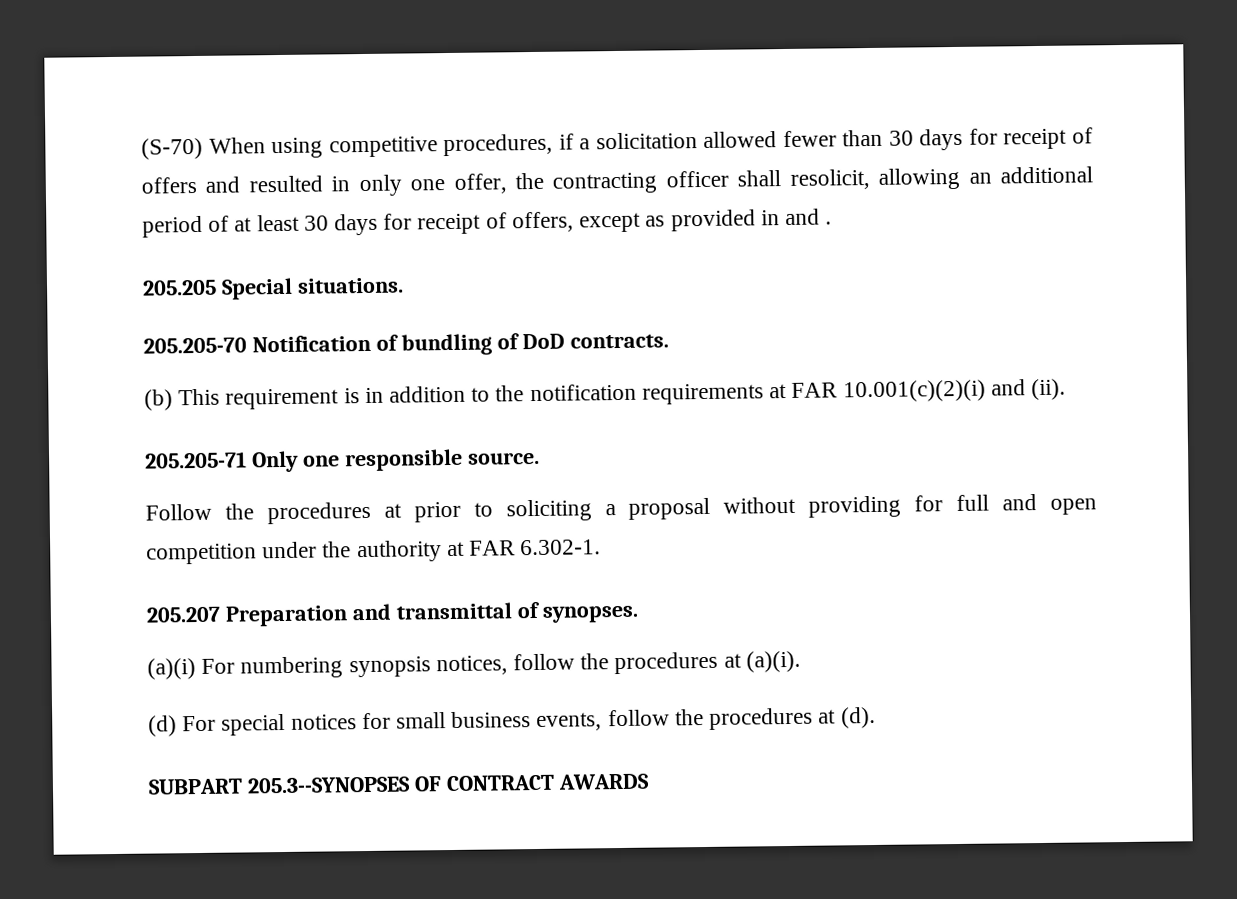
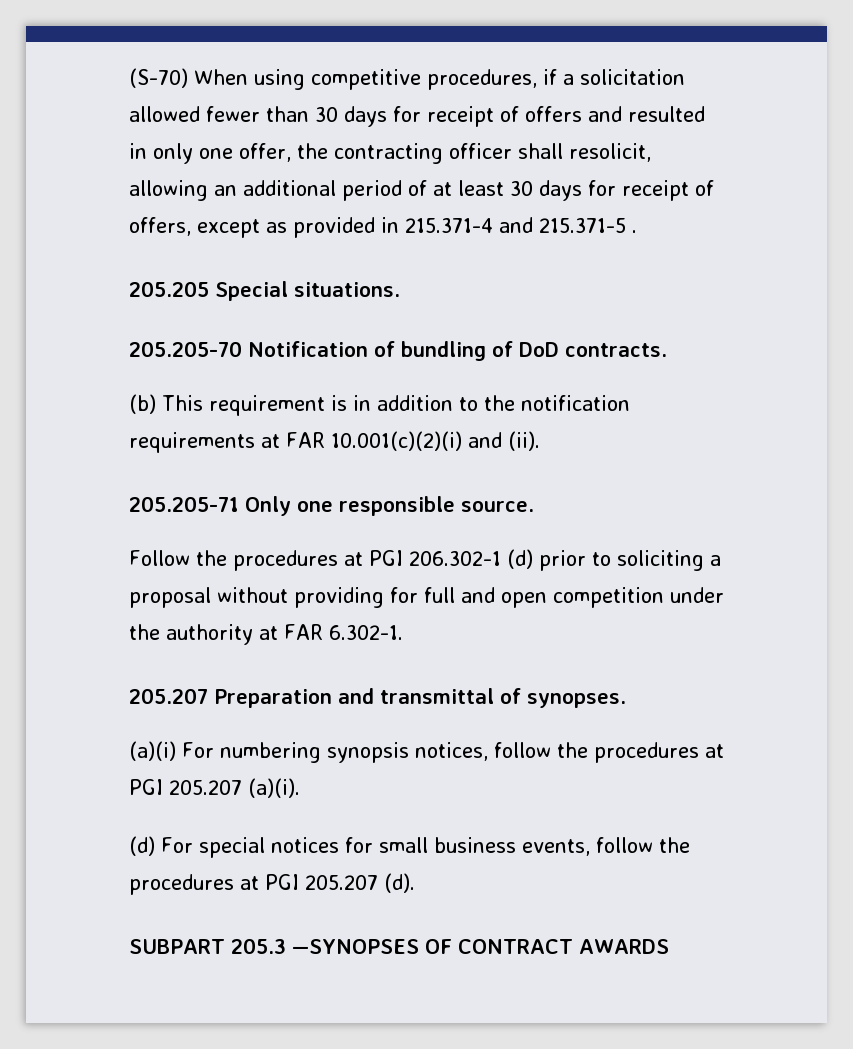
[784,208,820,226] and -> [405,217,626,233] 215.371-4 and 215.371-5
(402, 510) none -> [368,549,533,569] PGI 206.302-1 (d)
(742, 660) none -> [129,779,242,795] PGI 205.207
(837, 716) none -> [265,874,378,890] PGI 205.207
[246,776,411,794] 205.3--SYNOPSES -> [230,938,419,954] 205.3 —SYNOPSES

